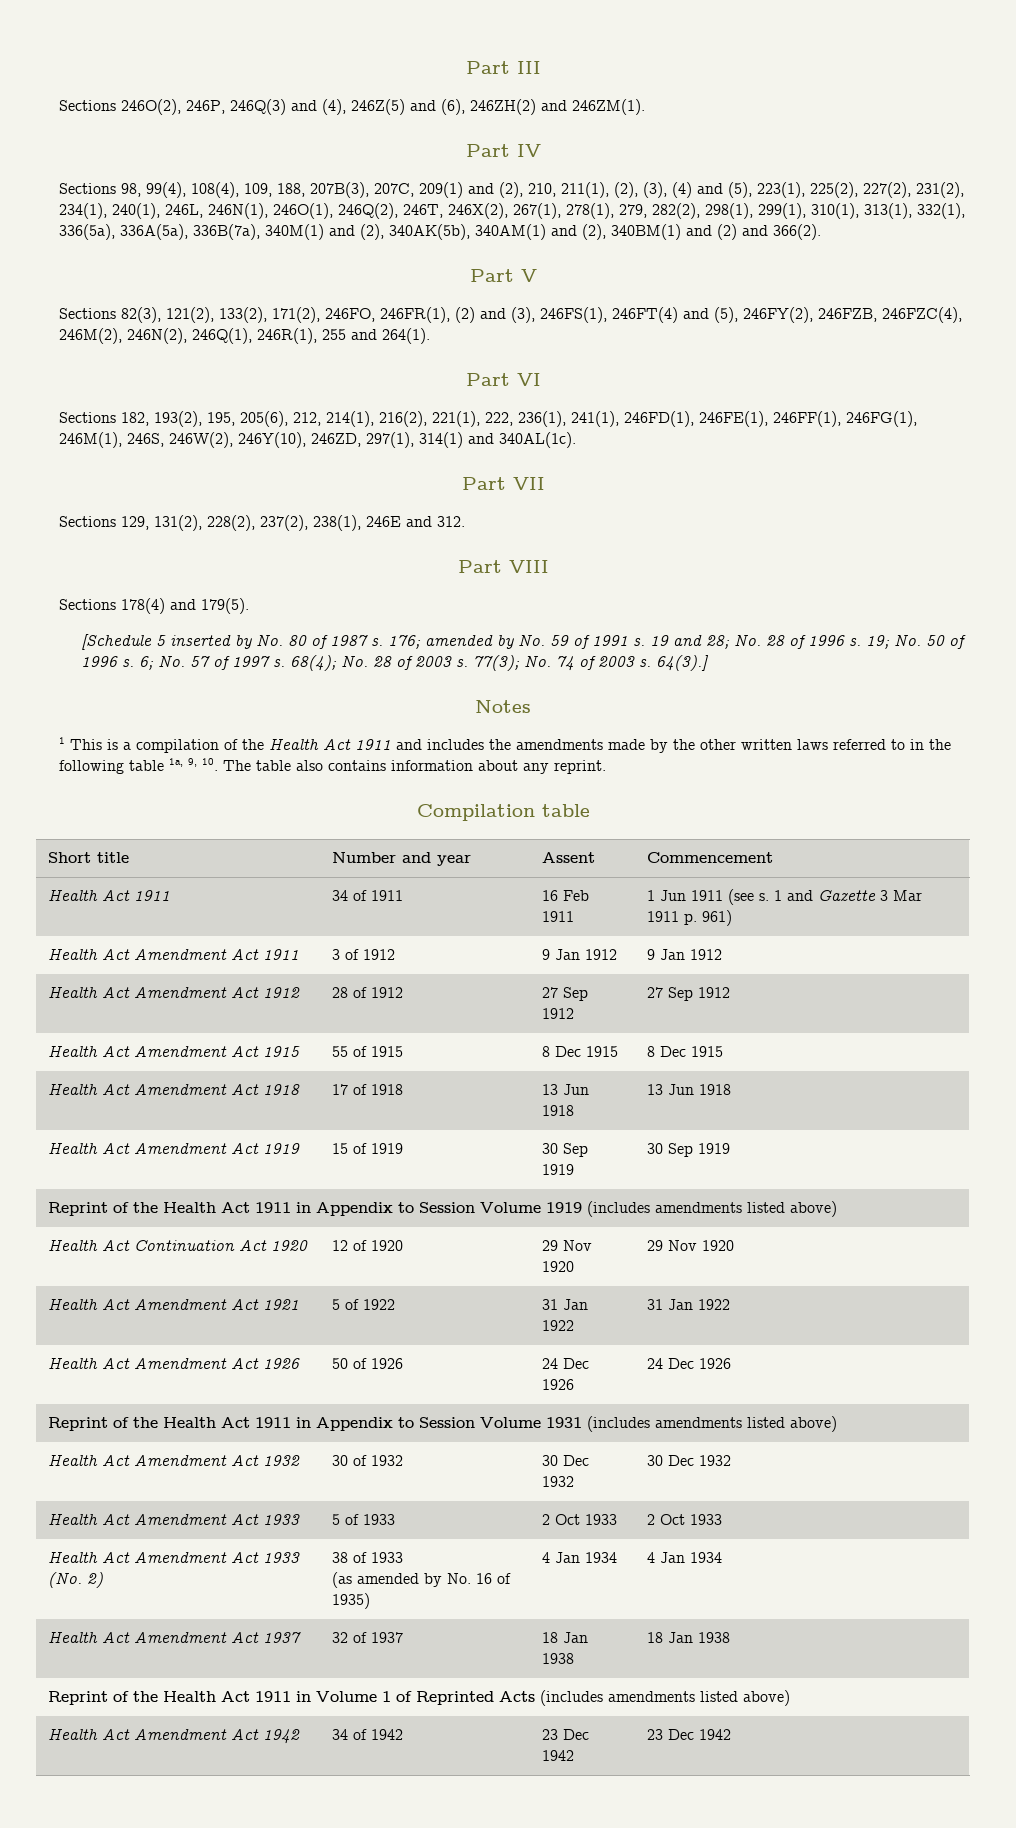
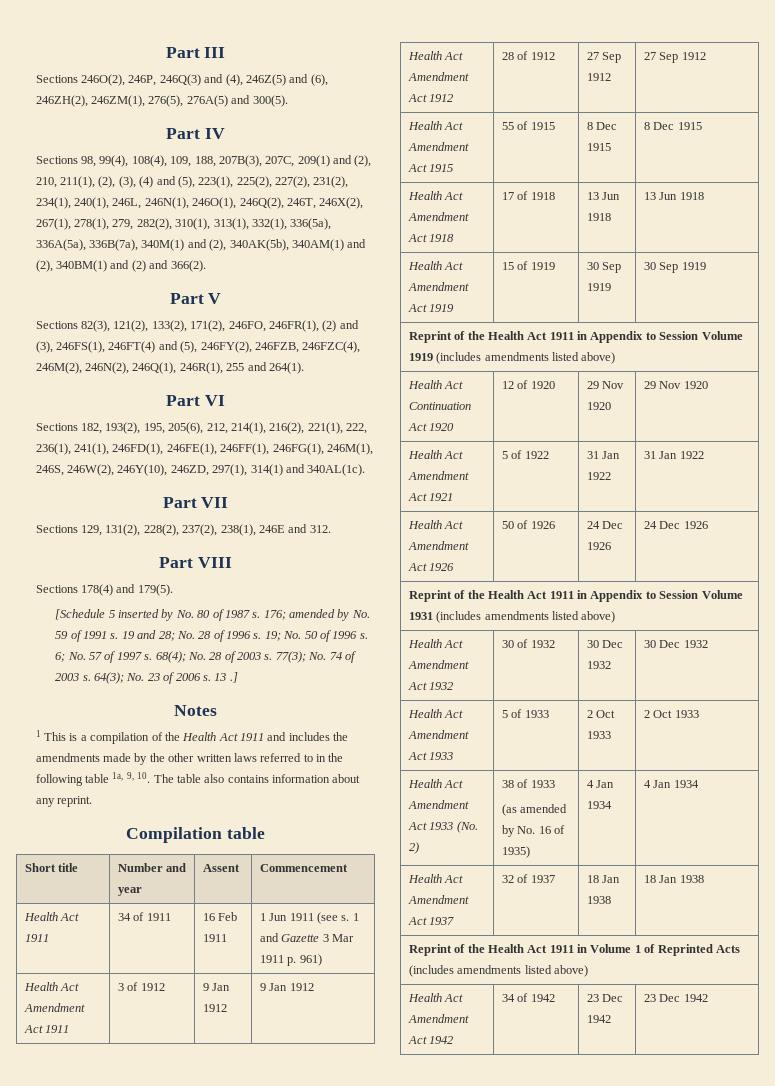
[469,99,645,115] 246ZH(2) and 246ZM(1). -> [35,95,288,107] 246ZH(2), 246ZM(1), 276(5), 276A(5) and 300(5).
[704,203,806,219] 298(1), 299(1), -> (172, 224) none
[656,655,710,671] 64(3).] -> [94,672,238,684] 64(3); No. 23 of 2006 s. 13 .]

